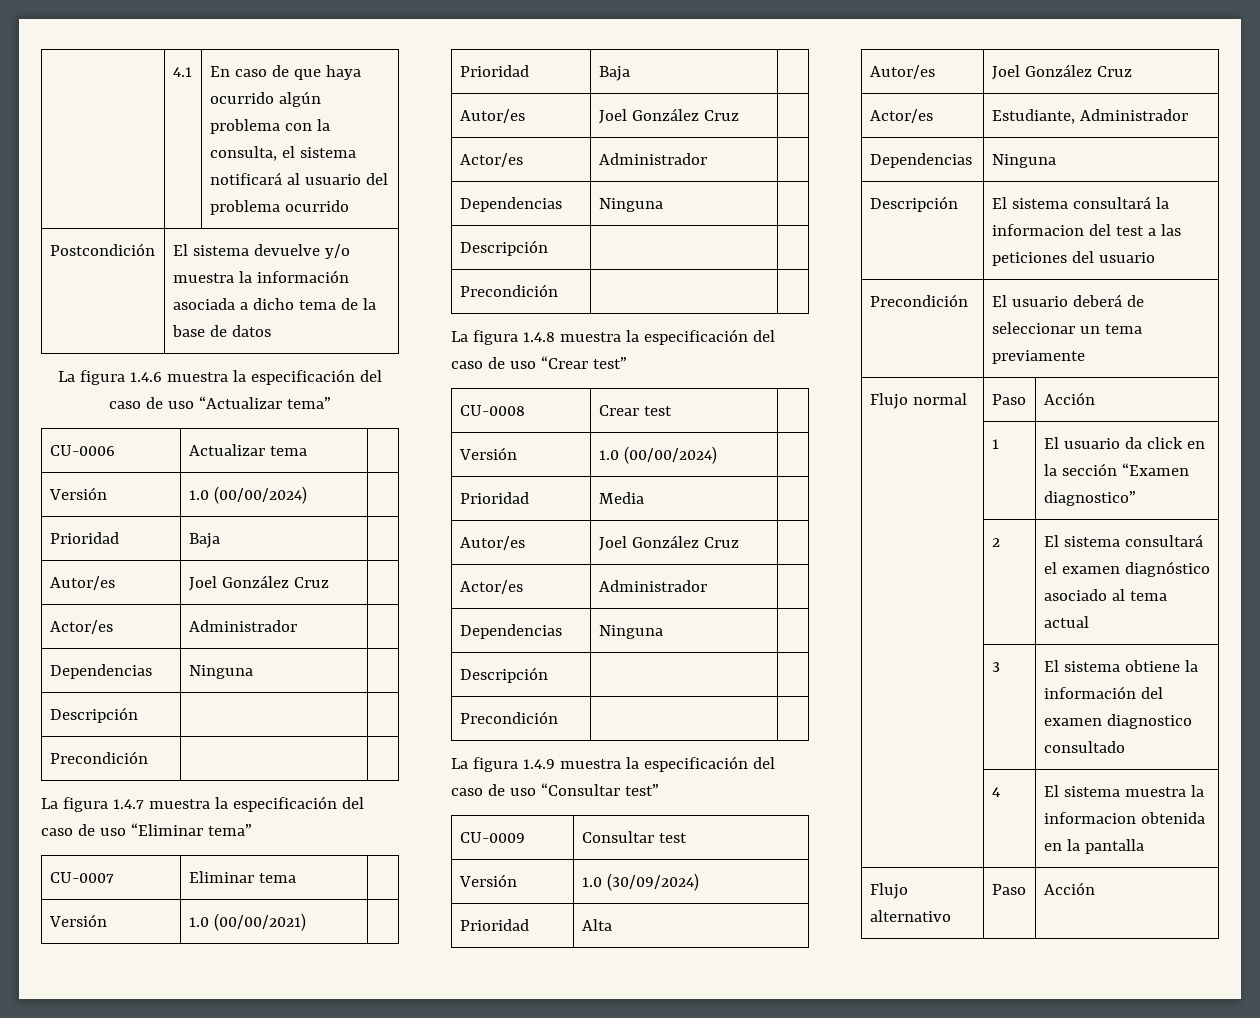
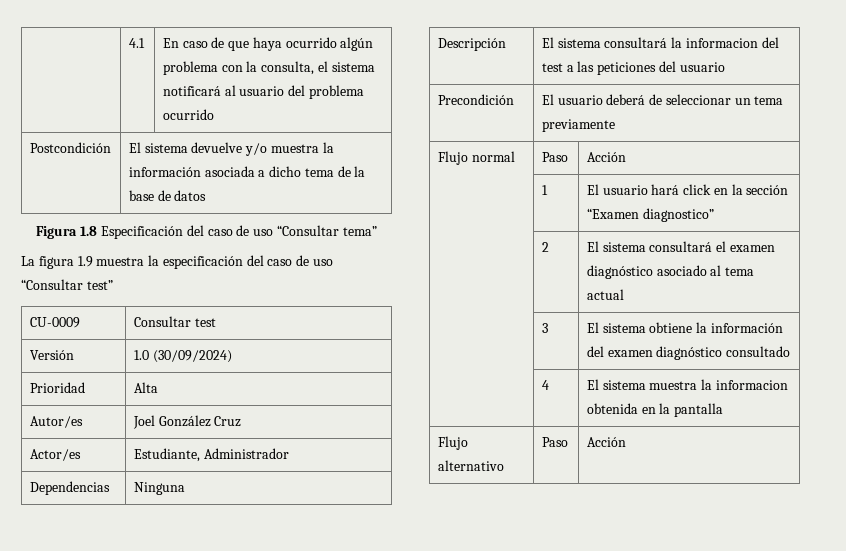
[58,369,382,385] [109,396,331,409] [49,445,115,456] [188,444,307,456] [48,487,107,500] [188,486,307,504] [49,532,119,544] [188,533,220,548] [49,576,115,590] [188,575,329,591] [49,620,113,634] [188,620,297,632] [49,664,152,679] [188,665,253,679] [49,707,138,723] [49,751,148,764] [41,796,364,812] [41,823,252,836] [49,872,114,883] [188,871,296,883] [48,914,107,927] [188,913,306,931] [459,65,529,77] [598,66,630,81] [459,109,525,123] [598,108,739,124] [459,153,523,167] [598,153,707,165] [459,197,562,212] [598,198,663,212] [459,240,548,256] [459,284,558,297] [451,329,775,345] [451,356,627,369] [459,405,525,416] [598,405,672,416] [458,447,517,460] [598,446,717,464] [459,492,529,504] [598,492,644,504] [459,536,525,550] [598,535,739,551] [459,580,523,594] [598,580,707,592] [459,624,562,639] [598,625,663,639] [459,667,548,683] [459,711,558,724] [451,757,555,772] La figura 1.4.6 muestra la especificación del caso de uso “Actualizar tema” // CU-0006 | Actualizar tema | // Versión | 1.0 (00/00/2024) | // Prioridad | Baja | // Autor/es | Joel González Cruz | // Actor/es | Administrador | // Dependencias | Ninguna | // Descripción | | // Precondición | | // La figura 1.4.7 muestra la especificación del caso de uso “Eliminar tema” // CU-0007 | Eliminar tema | // Versión | 1.0 (00/00/2021) | // Prioridad | Baja | // Autor/es | Joel González Cruz | // Actor/es | Administrador | // Dependencias | Ninguna | // Descripción | | // Precondición | | // La figura 1.4.8 muestra la especificación del caso de uso “Crear test” // CU-0008 | Crear test | // Versión | 1.0 (00/00/2024) | // Prioridad | Media | // Autor/es | Joel González Cruz | // Actor/es | Administrador | // Dependencias | Ninguna | // Descripción | | // Precondición | | // La figura 1.4.9 -> [36,225,377,239] [21,256,93,269] Figura 1.8 Especificación del caso de uso “Consultar tema” // La figura 1.9
[1124,437,1142,449] da -> [651,184,680,195] hará
[1106,714,1192,729] diagnostico -> [656,346,723,360] diagnóstico

